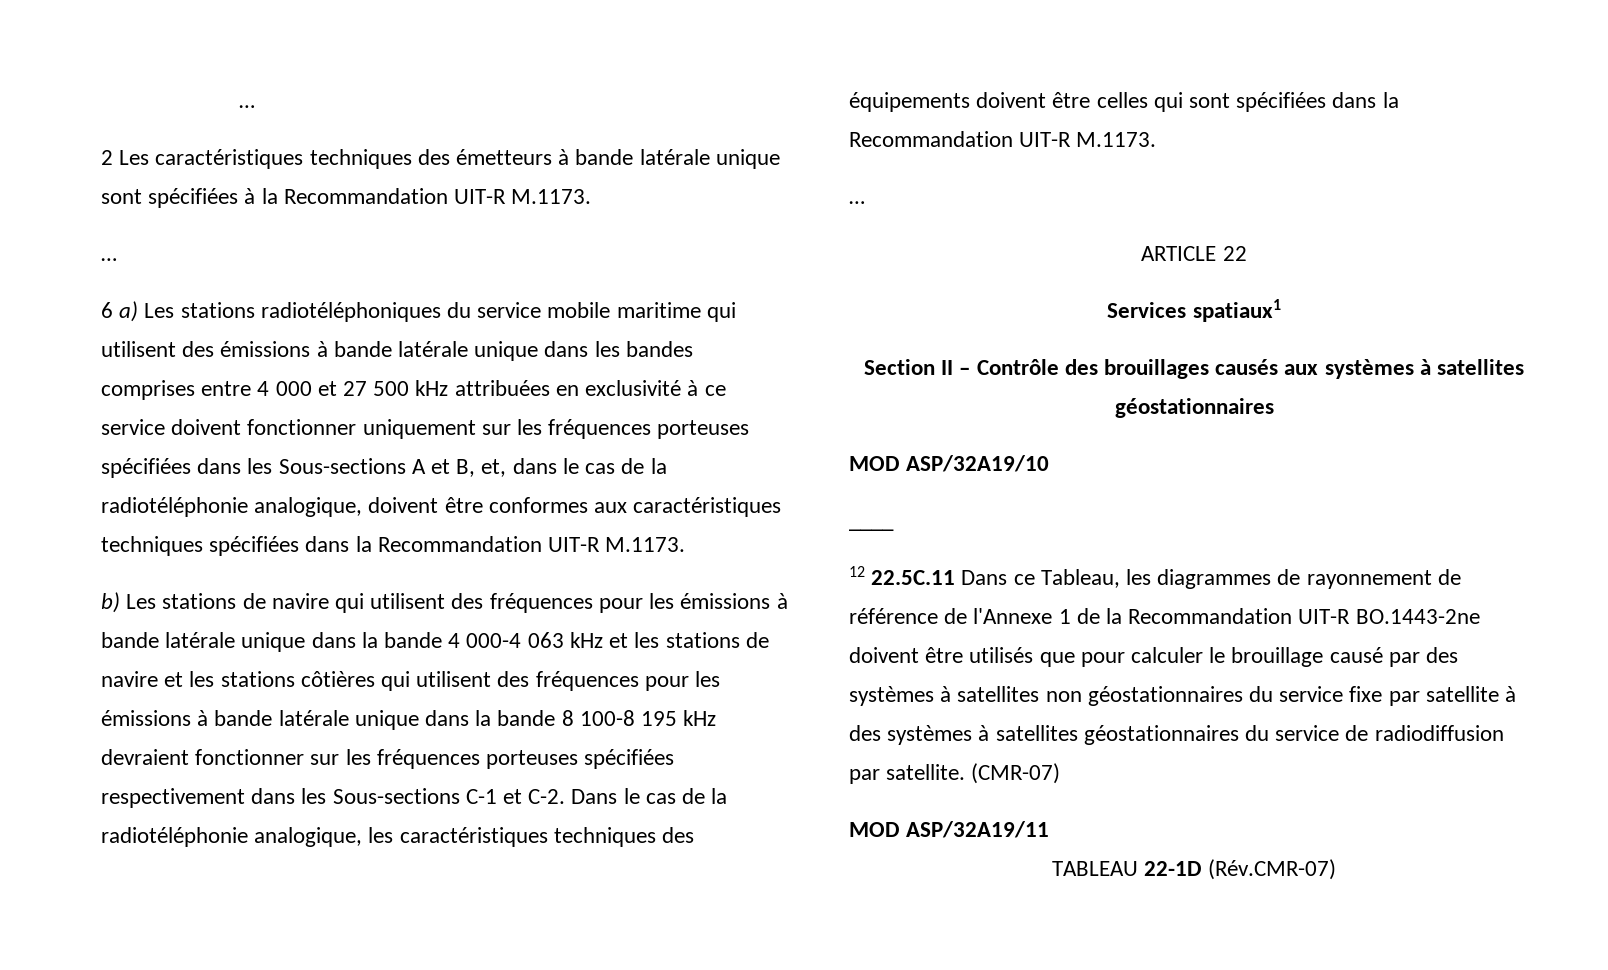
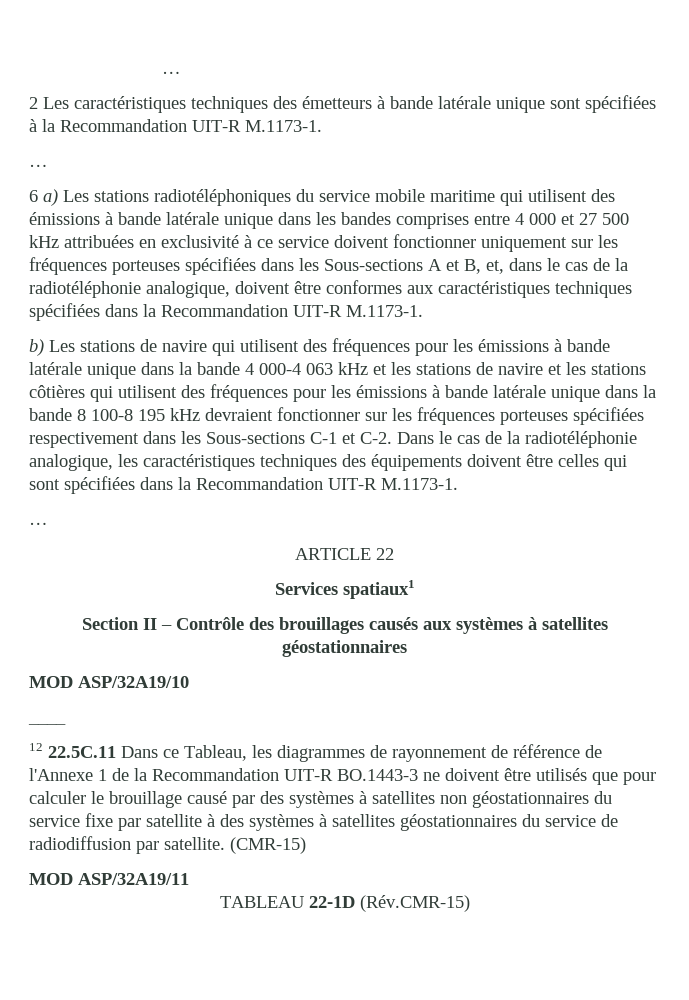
[511,189,592,204] M.1173. -> [245,120,322,132] M.1173-1.
[605,537,686,552] M.1173. -> [346,305,423,317] M.1173-1.
[1076,132,1157,147] M.1173. -> [381,478,458,490] M.1173-1.
[1355,609,1480,624] BO.1443-2ne -> [337,769,440,781] BO.1443-3 ne
[971,763,1061,784] (CMR-07) -> [230,837,306,854] (CMR-15)
[1208,859,1337,880] (Rév.CMR-07) -> [359,895,470,912] (Rév.CMR-15)

